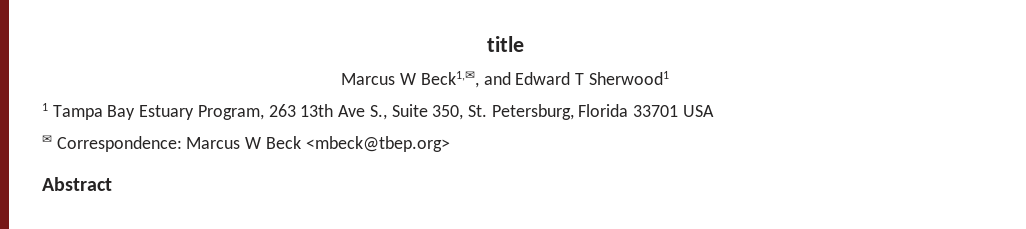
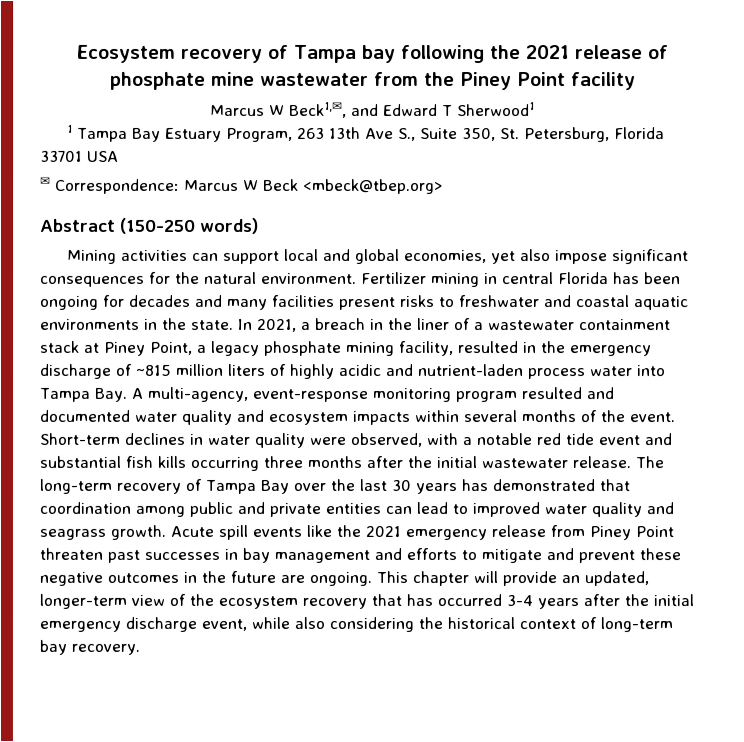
[486,36,524,52] title -> [76,44,669,64] [109,71,636,91] Ecosystem recovery of Tampa bay following the 2021 release of phosphate mine wastewater from the Piney Point facility
(112, 184) none -> [120,217,259,234] [67,248,690,265] [40,271,681,288] [40,294,689,311] [40,317,671,332] [40,340,652,357] [39,363,666,380] [39,386,614,403] [39,409,675,426] [39,432,672,448] [39,455,664,471] [39,478,630,495] [39,501,674,518] [39,524,674,541] [39,547,681,564] [39,570,649,587] [39,593,694,610] [39,616,673,633] [39,639,140,655] (150-250 words) // Mining activities can support local and global economies, yet also impose significant consequences for the natural environment. Fertilizer mining in central Florida has been ongoing for decades and many facilities present risks to freshwater and coastal aquatic environments in the state. In 2021, a breach in the liner of a wastewater containment stack at Piney Point, a legacy phosphate mining facility, resulted in the emergency discharge of ~815 million liters of highly acidic and nutrient-laden process water into Tampa Bay. A multi-agency, event-response monitoring program resulted and documented water quality and ecosystem impacts within several months of the event. Short-term declines in water quality were observed, with a notable red tide event and substantial fish kills occurring three months after the initial wastewater release. The long-term recovery of Tampa Bay over the last 30 years has demonstrated that coordination among public and private entities can lead to improved water quality and seagrass growth. Acute spill events like the 2021 emergency release from Piney Point threaten past successes in bay management and efforts to mitigate and prevent these negative outcomes in the future are ongoing. This chapter will provide an updated, longer-term view of the ecosystem recovery that has occurred 3-4 years after the initial emergency discharge event, while also considering the historical context of long-term bay recovery.

